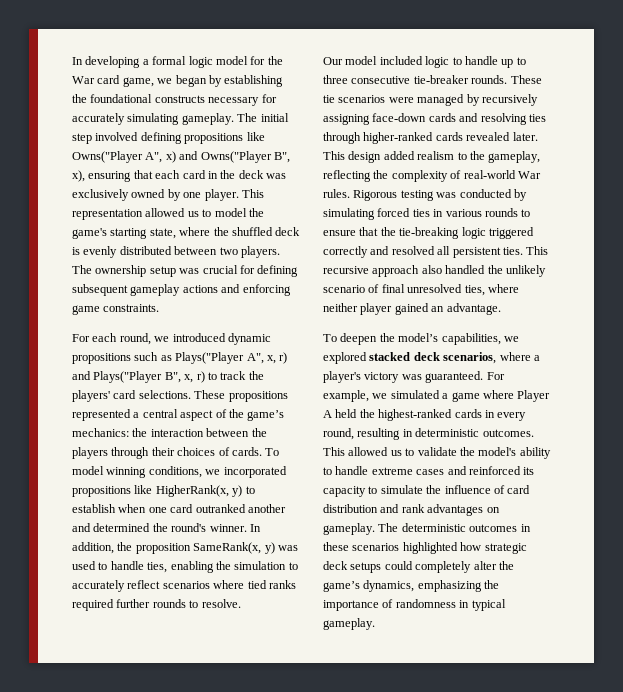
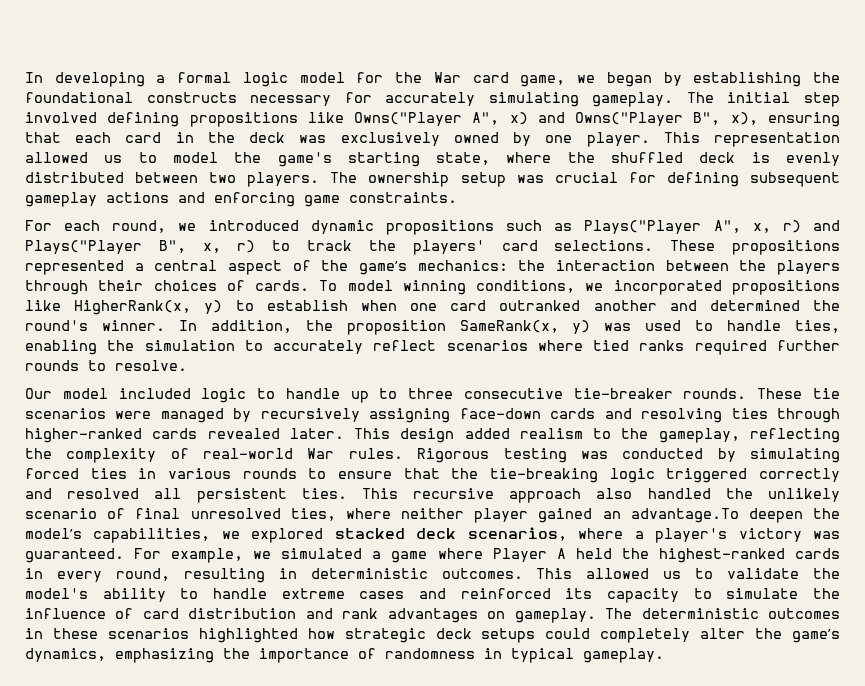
[446,303,501,315] [323,334,337,342] advantage. // To -> [630,508,739,523] advantage.To

